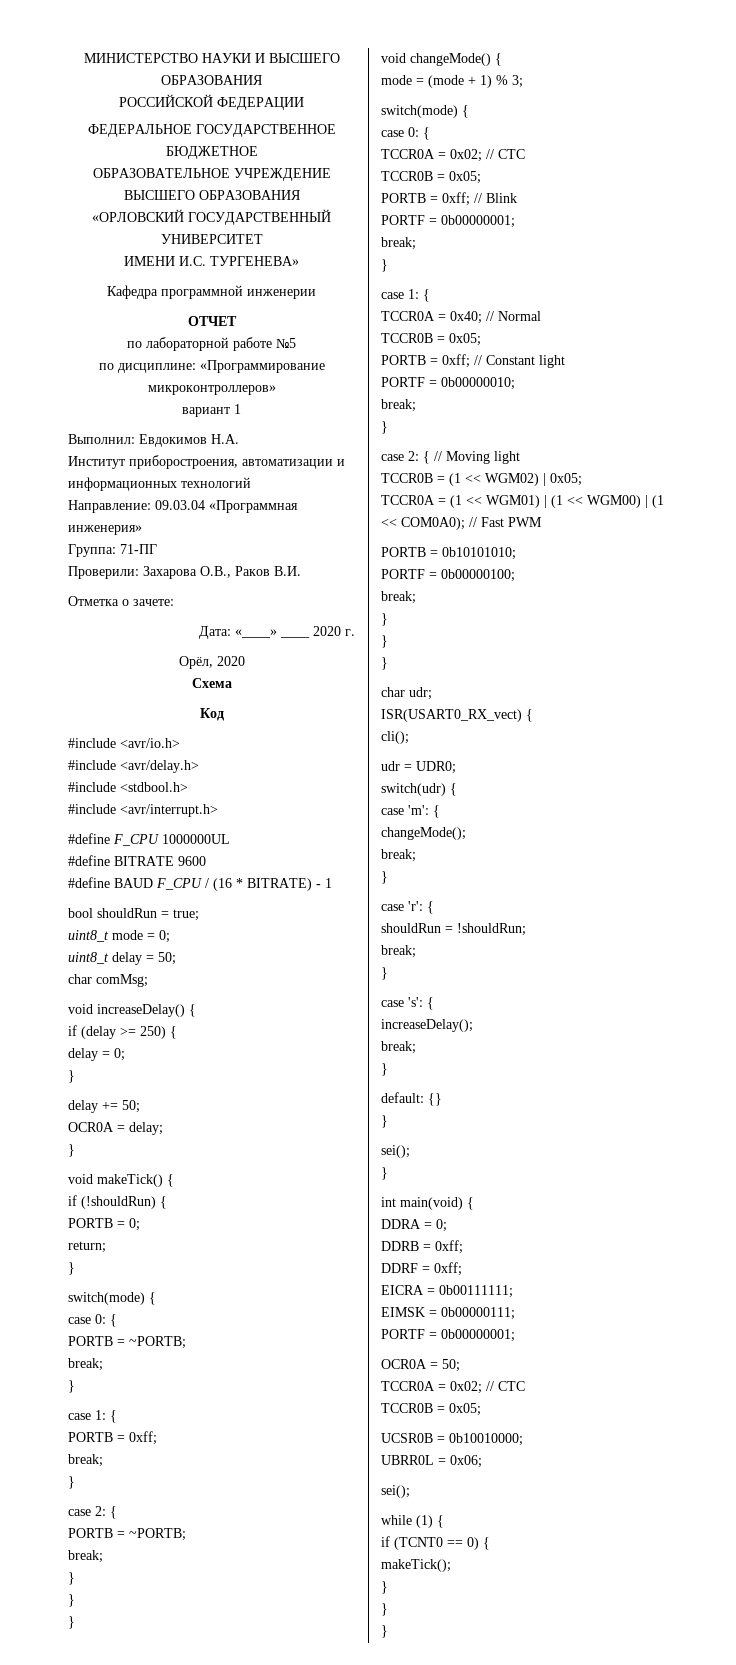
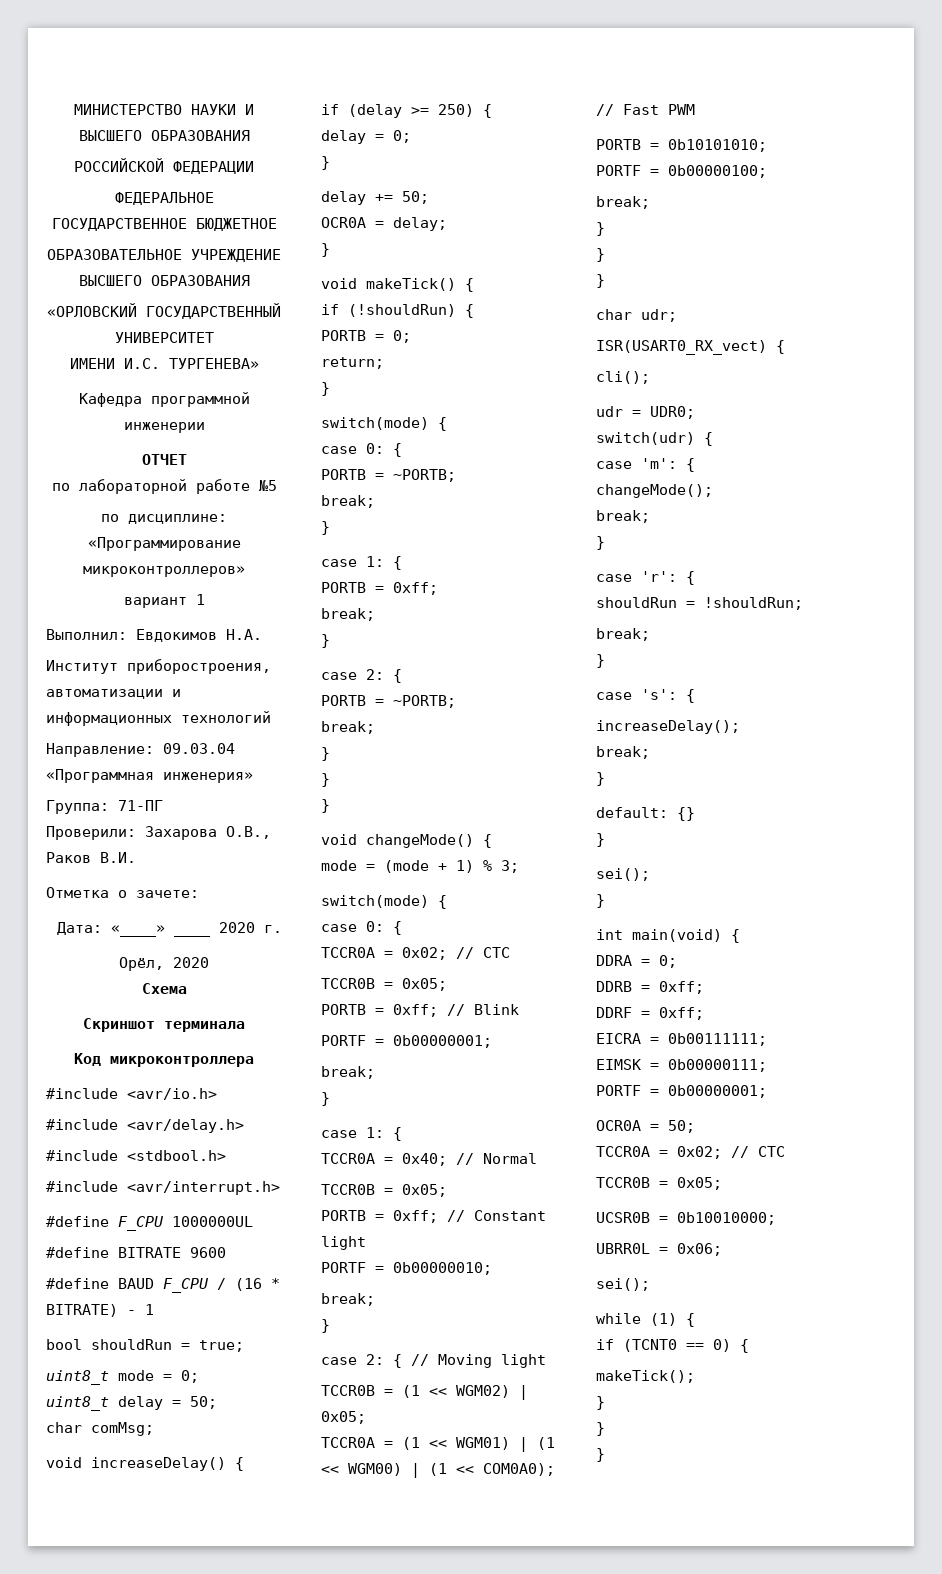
(232, 683) none -> [83,1018,245,1032] // Скриншот терминала
(224, 714) none -> [110,1056,254,1067] микроконтроллера

